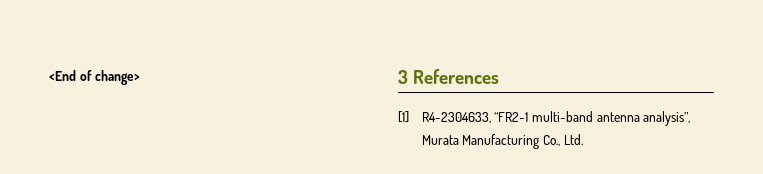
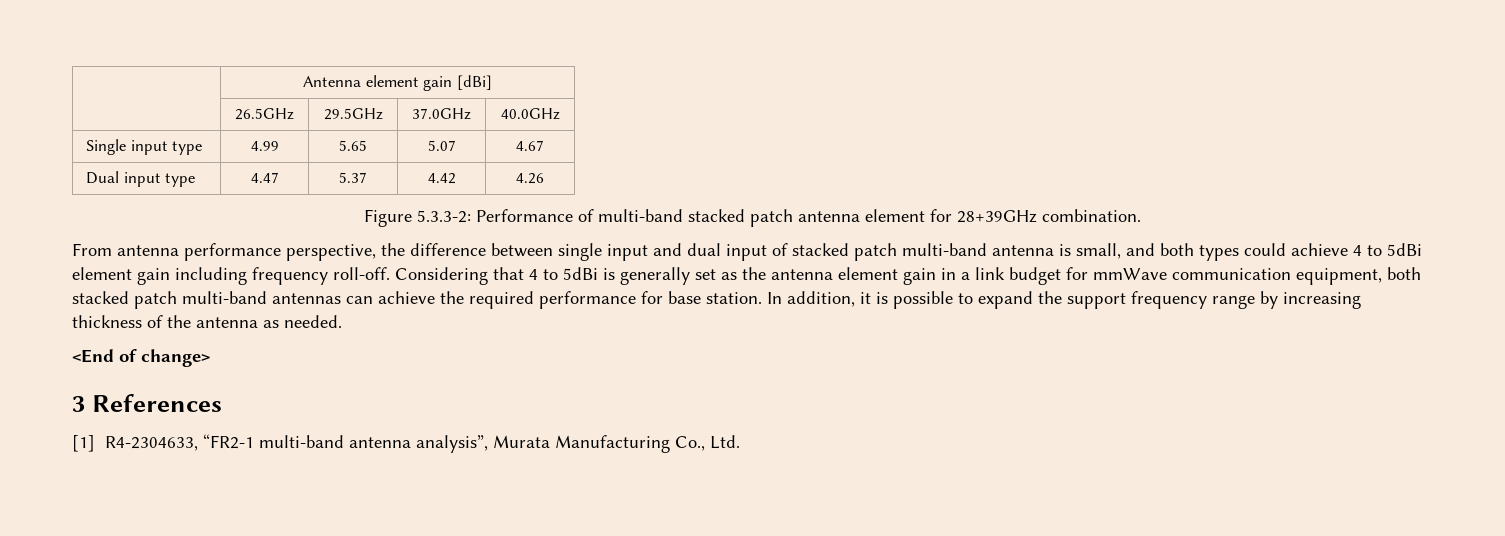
(49, 75) none -> [303,75,492,91] [235,108,294,120] [323,108,383,120] [412,108,471,120] [500,108,560,120] [86,139,203,155] [250,141,279,151] [339,140,367,151] [427,140,456,151] [516,140,544,151] [86,171,196,187] [250,172,279,183] [339,172,367,183] [427,173,456,184] [516,173,544,184] [364,209,1141,227] [72,243,1422,261] [72,267,1421,285] [72,291,1361,309] [72,315,342,328] | Antenna element gain [dBi] // | 26.5GHz | 29.5GHz | 37.0GHz | 40.0GHz // Single input type | 4.99 | 5.65 | 5.07 | 4.67 // Dual input type | 4.47 | 5.37 | 4.42 | 4.26 // Figure 5.3.3-2: Performance of multi-band stacked patch antenna element for 28+39GHz combination. // From antenna performance perspective, the difference between single input and dual input of stacked patch multi-band antenna is small, and both types could achieve 4 to 5dBi element gain including frequency roll-off. Considering that 4 to 5dBi is generally set as the antenna element gain in a link budget for mmWave communication equipment, both stacked patch multi-band antennas can achieve the required performance for base station. In addition, it is possible to expand the support frequency range by increasing thickness of the antenna as needed. //

